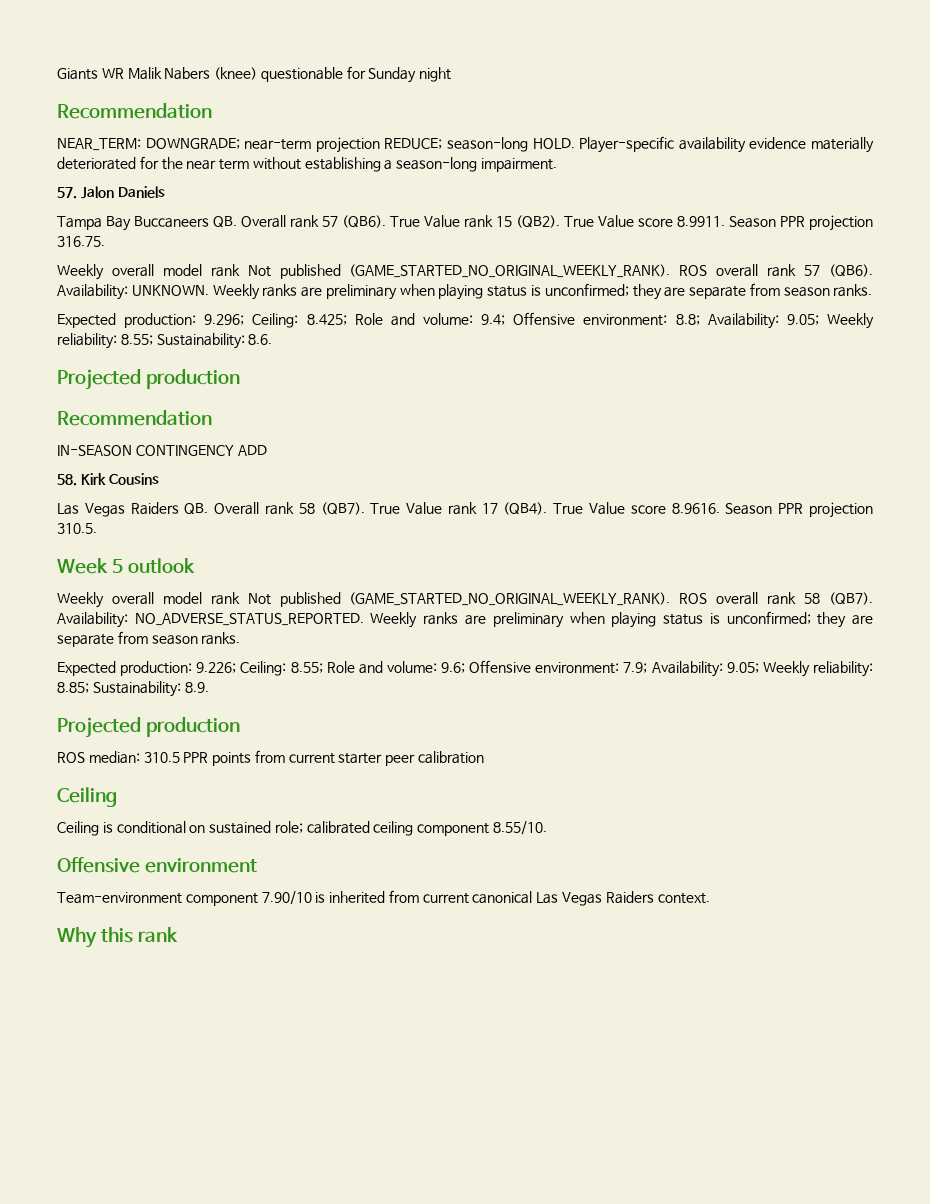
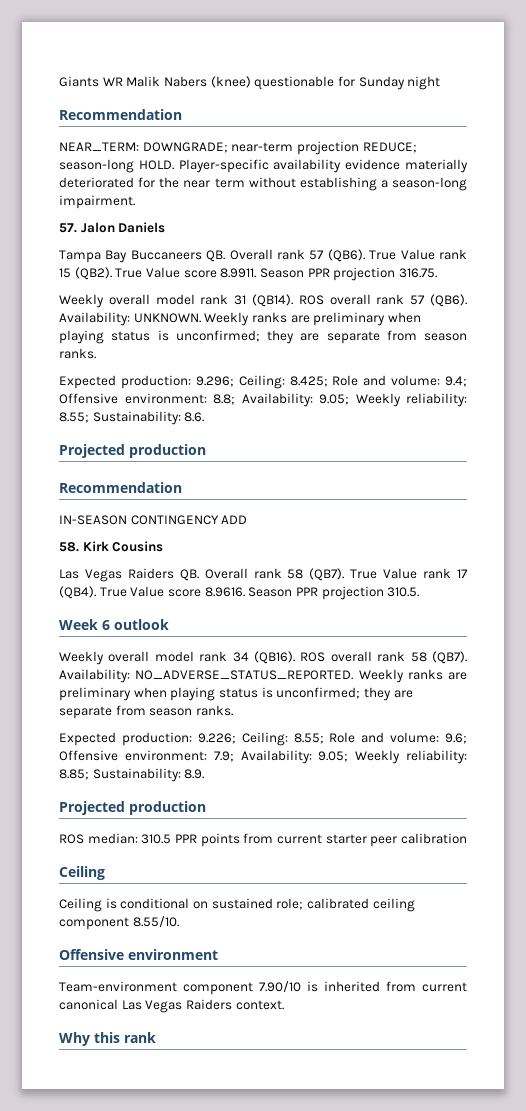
[247,264,671,279] Not published (GAME_STARTED_NO_ORIGINAL_WEEKLY_RANK). -> [234,294,294,307] 31 (QB14).
[112,559,124,573] 5 -> [102,620,110,630] 6
[247,592,671,607] Not published (GAME_STARTED_NO_ORIGINAL_WEEKLY_RANK). -> [232,651,295,664] 34 (QB16).

